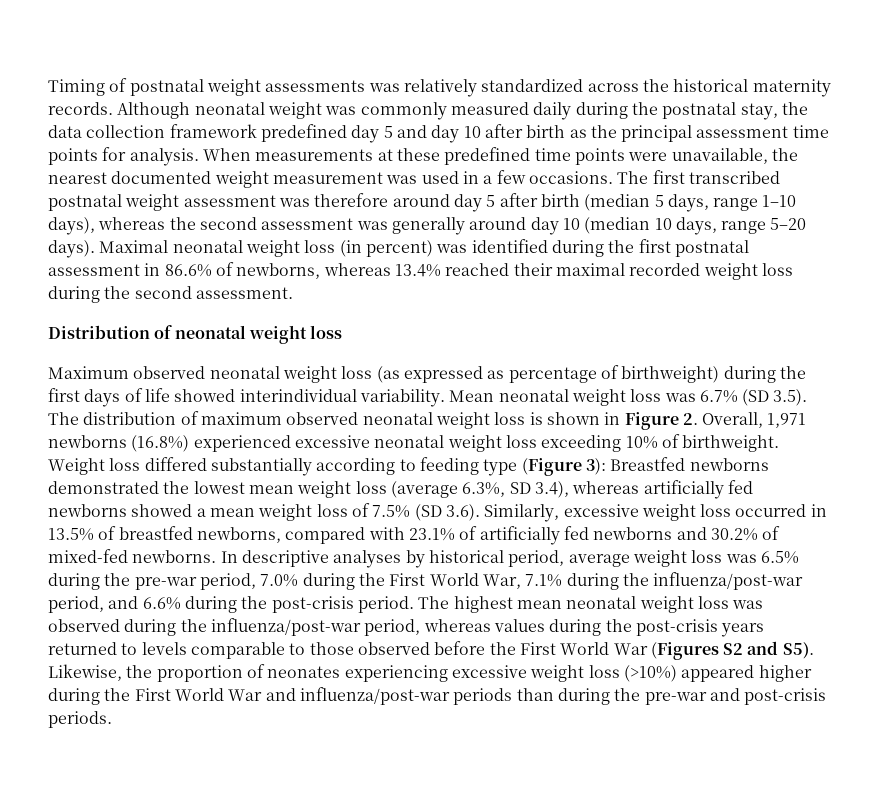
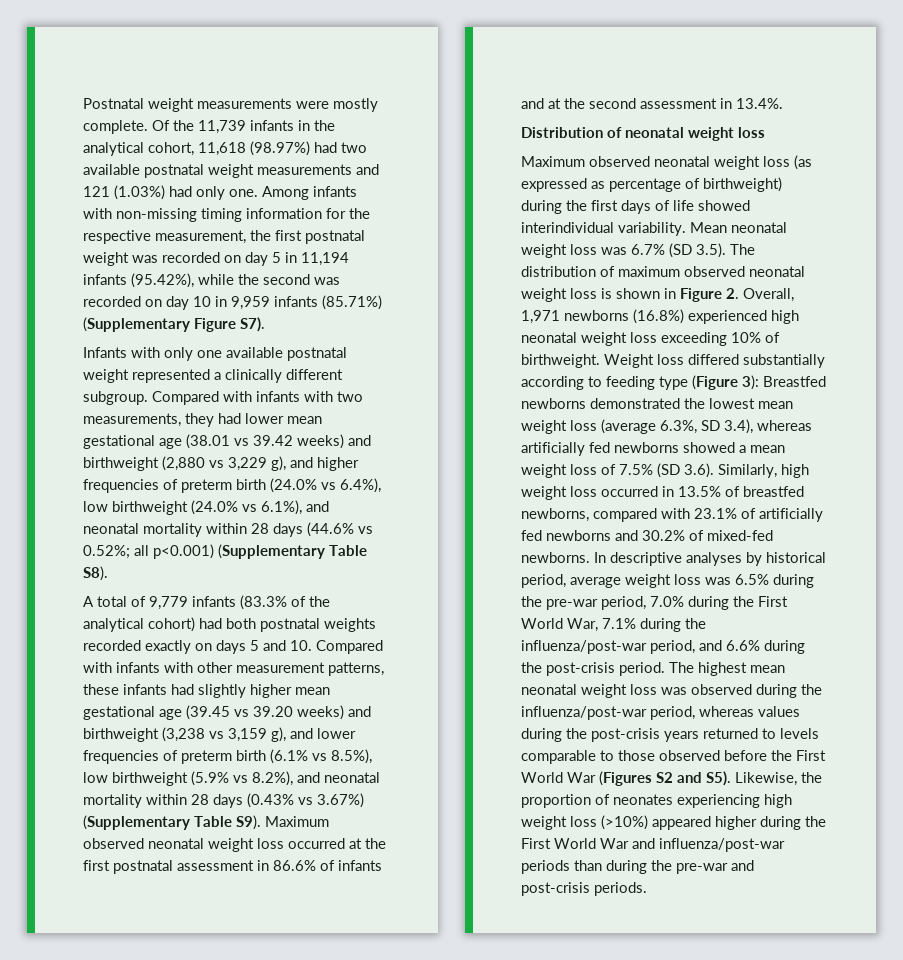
[48,78,831,97] [48,102,808,120] [48,124,829,143] [48,147,798,166] [48,170,780,188] [48,193,797,212] [48,217,807,235] [48,239,604,258] Timing of postnatal weight assessments was relatively standardized across the historical maternity records. Although neonatal weight was commonly measured daily during the postnatal stay, the data collection framework predefined day 5 and day 10 after birth as the principal assessment time points for analysis. When measurements at these predefined time points were unavailable, the nearest documented weight measurement was used in a few occasions. The first transcribed postnatal weight assessment was therefore around day 5 after birth (median 5 days, range 1–10 days), whereas the second assessment was generally around day 10 (median 10 days, range 5–20 days). Maximal neonatal weight loss (in percent) was identified during -> [83,98,378,112] [83,120,335,134] [83,141,367,156] [83,164,379,178] [83,185,357,200] [83,208,370,222] [83,230,365,244] [83,252,349,266] [83,273,340,288] [83,295,382,310] [83,317,265,332] [83,347,347,361] [83,369,343,383] [83,391,363,405] [83,413,322,427] [83,434,371,449] [83,456,359,471] [83,478,381,493] [83,500,329,515] [83,522,373,537] [83,544,367,559] [83,566,108,581] [83,595,330,610] [83,617,376,632] [83,640,383,654] [83,662,384,676] [83,684,330,698] [83,705,371,720] [83,727,356,742] [83,749,372,764] [83,771,380,786] [83,793,364,808] [83,815,329,830] [83,838,362,852] Postnatal weight measurements were mostly complete. Of the 11,739 infants in the analytical cohort, 11,618 (98.97%) had two available postnatal weight measurements and 121 (1.03%) had only one. Among infants with non-missing timing information for the respective measurement, the first postnatal weight was recorded on day 5 in 11,194 infants (95.42%), while the second was recorded on day 10 in 9,959 infants (85.71%) (Supplementary Figure S7). // Infants with only one available postnatal weight represented a clinically different subgroup. Compared with infants with two measurements, they had lower mean gestational age (38.01 vs 39.42 weeks) and birthweight (2,880 vs 3,229 g), and higher frequencies of preterm birth (24.0% vs 6.4%), low birthweight (24.0% vs 6.1%), and neonatal mortality within 28 days (44.6% vs 0.52%; all p<0.001) (Supplementary Table S8). // A total of 9,779 infants (83.3% of the analytical cohort) had both postnatal weights recorded exactly on days 5 and 10. Compared with infants with other measurement patterns, these infants had slightly higher mean gestational age (39.45 vs 39.20 weeks) and birthweight (3,238 vs 3,159 g), and lower frequencies of preterm birth (6.1% vs 8.5%), low birthweight (5.9% vs 8.2%), and neonatal mortality within 28 days (0.43% vs 3.67%) (Supplementary Table S9). Maximum observed neonatal weight loss occurred at
[236,263,793,280] [48,286,293,303] newborns, whereas 13.4% reached their maximal recorded weight loss during the second assessment. -> [338,860,382,871] [521,98,783,109] infants and at the second assessment in 13.4%.
[294,435,370,448] excessive -> [771,310,799,324] high
[563,504,639,517] excessive -> [781,464,809,478] high
[451,665,527,678] excessive -> [764,794,792,808] high

